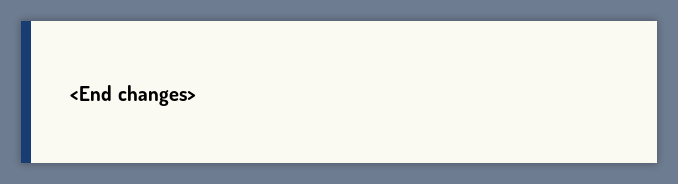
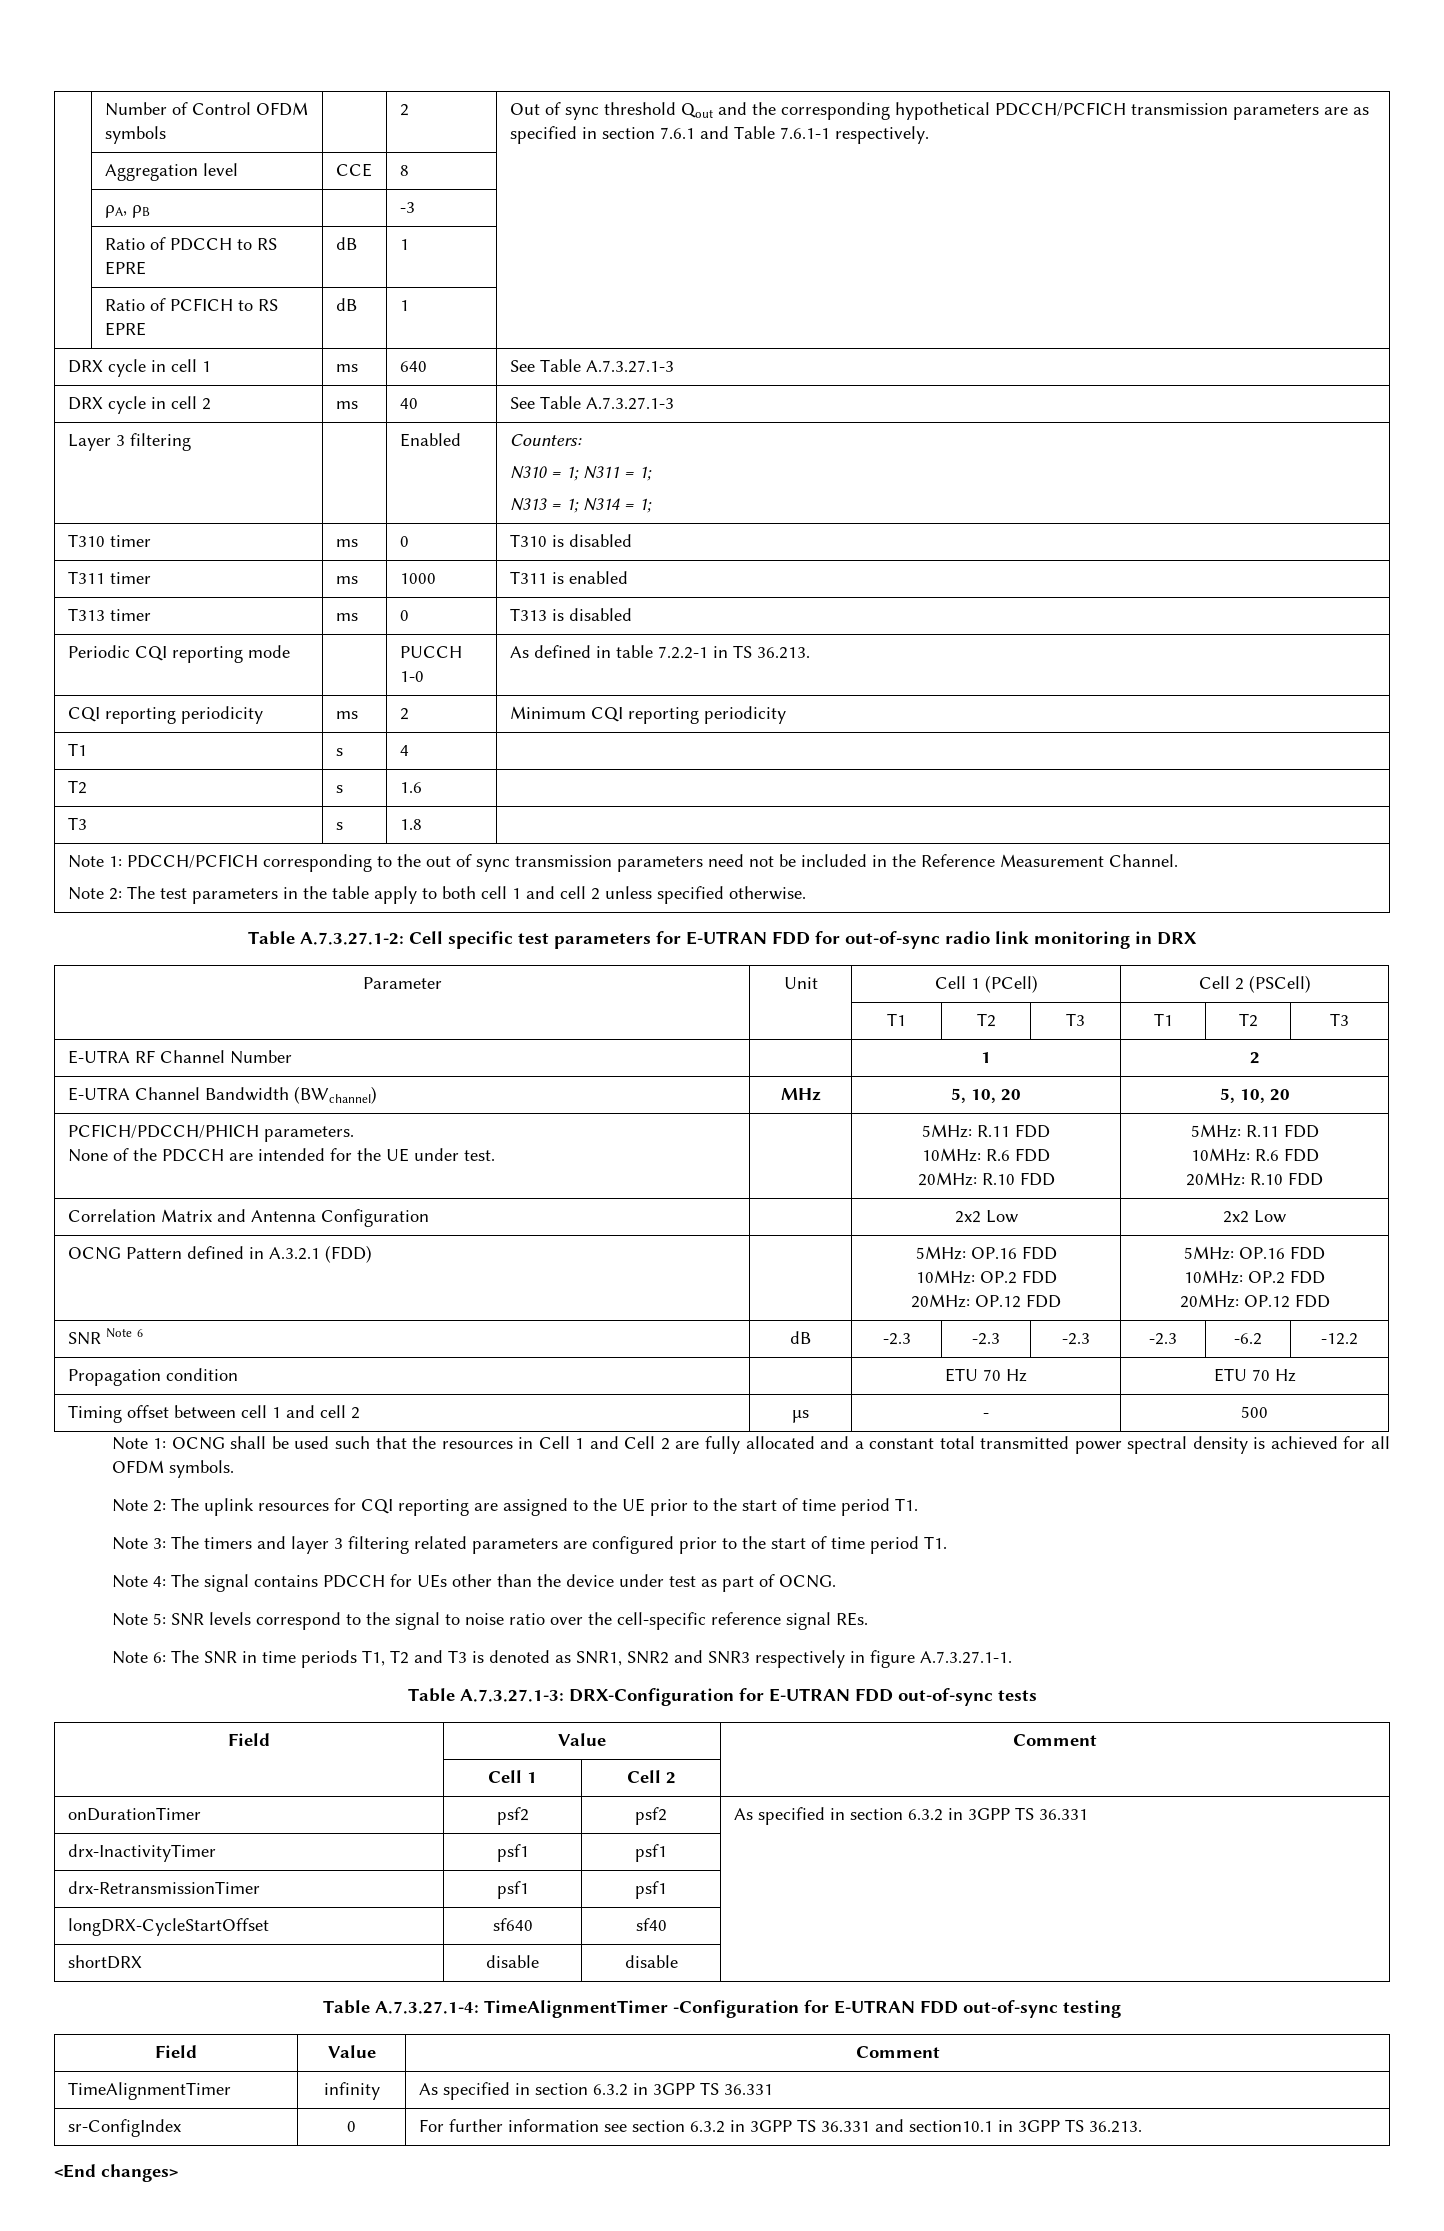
(70, 93) none -> [104,102,308,116] [104,126,166,144] [399,104,409,116] [509,102,1369,120] [509,126,929,144] [104,163,238,181] [335,163,372,177] [399,165,409,176] [104,205,150,218] [399,202,415,213] [104,237,277,251] [104,261,146,275] [335,237,357,250] [399,239,409,250] [104,298,278,311] [104,322,146,336] [335,298,357,311] [399,300,409,311] [67,359,211,377] [335,364,358,372] [399,361,427,372] [509,359,674,373] [67,396,211,414] [335,401,358,409] [399,398,418,409] [509,396,674,410] [67,433,191,451] [399,433,461,447] [509,434,582,446] [509,466,652,481] [509,498,652,513] [67,534,151,547] [335,539,358,547] [399,536,409,547] [509,534,632,547] [67,571,151,584] [335,576,358,584] [399,573,436,584] [509,571,628,584] [67,608,151,621] [335,613,358,621] [399,610,409,621] [509,608,632,621] [67,645,290,663] [399,646,462,658] [399,671,424,682] [509,645,810,659] [67,706,263,724] [335,711,358,719] [399,708,409,720] [509,706,786,724] [67,743,87,756] [335,748,343,756] [399,745,409,756] [67,780,87,794] [335,785,343,793] [399,782,422,793] [67,817,87,830] [335,822,343,830] [399,819,422,830] [67,854,1178,872] [67,886,806,904] [248,931,1197,949] [362,977,442,989] [783,977,818,989] [934,975,1038,993] [1198,975,1311,993] [887,1013,906,1026] [976,1013,996,1027] [1066,1013,1085,1026] [1153,1013,1173,1026] [1238,1013,1258,1027] [1330,1013,1349,1026] [67,1050,292,1064] [981,1052,991,1063] [1249,1052,1260,1064] [67,1086,377,1104] [780,1088,821,1101] [951,1088,1021,1103] [1219,1088,1290,1103] [67,1124,354,1142] [67,1148,495,1162] [922,1124,1050,1138] [922,1148,1050,1162] [917,1172,1055,1186] [1190,1124,1319,1138] [1190,1148,1319,1162] [1186,1172,1323,1186] [67,1209,429,1227] [954,1210,1018,1223] [1223,1210,1286,1223] [67,1245,372,1263] [915,1246,1057,1260] [915,1270,1057,1284] [911,1294,1061,1308] [1184,1246,1325,1260] [1184,1270,1325,1284] [1179,1294,1330,1308] [67,1328,143,1345] [790,1331,811,1344] [882,1333,911,1345] [972,1333,1000,1345] [1061,1333,1090,1345] [1149,1333,1177,1345] [1234,1333,1262,1345] [1321,1333,1358,1345] [67,1368,238,1386] [945,1368,1027,1382] [1213,1368,1296,1382] [67,1405,360,1423] [792,1410,809,1423] [983,1413,989,1418] [1241,1406,1268,1418] [111,1436,1390,1454] [111,1460,234,1478] [111,1498,918,1516] [111,1536,947,1554] [111,1574,836,1592] [111,1612,868,1630] [111,1650,1012,1668] [407,1688,1037,1706] [228,1733,270,1746] [558,1733,606,1746] [1013,1734,1097,1746] [488,1770,537,1783] [626,1770,676,1784] [67,1807,201,1821] [496,1807,529,1825] [635,1807,667,1825] [733,1807,1088,1825] [67,1844,216,1862] [496,1844,529,1862] [635,1844,667,1862] [67,1881,260,1894] [496,1881,529,1899] [635,1881,667,1899] [67,1918,269,1936] [492,1918,533,1931] [635,1918,667,1931] [67,1955,142,1969] [486,1955,539,1968] [624,1955,678,1968] [323,2000,1121,2018] [155,2045,197,2058] [327,2045,376,2058] [855,2046,940,2058] [67,2082,231,2100] [323,2082,380,2100] [418,2082,773,2100] [67,2119,181,2137] [347,2121,356,2132] [418,2119,1142,2133] | Number of Control OFDM symbols | | 2 | Out of sync threshold Qout and the corresponding hypothetical PDCCH/PCFICH transmission parameters are as specified in section 7.6.1 and Table 7.6.1-1 respectively. // | Aggregation level | CCE | 8 | // | ρA, ρB | | -3 | // | Ratio of PDCCH to RS EPRE | dB | 1 | // | Ratio of PCFICH to RS EPRE | dB | 1 | // DRX cycle in cell 1 | ms | 640 | See Table A.7.3.27.1-3 // DRX cycle in cell 2 | ms | 40 | See Table A.7.3.27.1-3 // Layer 3 filtering | | Enabled | Counters: // N310 = 1; N311 = 1; // N313 = 1; N314 = 1; // T310 timer | ms | 0 | T310 is disabled // T311 timer | ms | 1000 | T311 is enabled // T313 timer | ms | 0 | T313 is disabled // Periodic CQI reporting mode | | PUCCH 1-0 | As defined in table 7.2.2-1 in TS 36.213. // CQI reporting periodicity | ms | 2 | Minimum CQI reporting periodicity // T1 | s | 4 | // T2 | s | 1.6 | // T3 | s | 1.8 | // Note 1: PDCCH/PCFICH corresponding to the out of sync transmission parameters need not be included in the Reference Measurement Channel. // Note 2: The test parameters in the table apply to both cell 1 and cell 2 unless specified otherwise. // Table A.7.3.27.1-2: Cell specific test parameters for E-UTRAN FDD for out-of-sync radio link monitoring in DRX // Parameter | Unit | Cell 1 (PCell) | Cell 2 (PSCell) // | | T1 | T2 | T3 | T1 | T2 | T3 // E-UTRA RF Channel Number | | 1 | 2 // E-UTRA Channel Bandwidth (BWchannel) | MHz | 5, 10, 20 | 5, 10, 20 // PCFICH/PDCCH/PHICH parameters. // None of the PDCCH are intended for the UE under test. | | 5MHz: R.11 FDD // 10MHz: R.6 FDD // 20MHz: R.10 FDD | 5MHz: R.11 FDD // 10MHz: R.6 FDD // 20MHz: R.10 FDD // Correlation Matrix and Antenna Configuration | | 2x2 Low | 2x2 Low // OCNG Pattern defined in A.3.2.1 (FDD) | | 5MHz: OP.16 FDD // 10MHz: OP.2 FDD // 20MHz: OP.12 FDD | 5MHz: OP.16 FDD // 10MHz: OP.2 FDD // 20MHz: OP.12 FDD // SNR Note 6 | dB | -2.3 | -2.3 | -2.3 | -2.3 | -6.2 | -12.2 // Propagation condition | | ETU 70 Hz | ETU 70 Hz // Timing offset between cell 1 and cell 2 | μs | - | 500 // Note 1: OCNG shall be used such that the resources in Cell 1 and Cell 2 are fully allocated and a constant total transmitted power spectral density is achieved for all OFDM symbols. // Note 2: The uplink resources for CQI reporting are assigned to the UE prior to the start of time period T1. // Note 3: The timers and layer 3 filtering related parameters are configured prior to the start of time period T1. // Note 4: The signal contains PDCCH for UEs other than the device under test as part of OCNG. // Note 5: SNR levels correspond to the signal to noise ratio over the cell-specific reference signal REs. // Note 6: The SNR in time periods T1, T2 and T3 is denoted as SNR1, SNR2 and SNR3 respectively in figure A.7.3.27.1-1. // Table A.7.3.27.1-3: DRX-Configuration for E-UTRAN FDD out-of-sync tests // Field | Value | Comment // | Cell 1 | Cell 2 | // onDurationTimer | psf2 | psf2 | As specified in section 6.3.2 in 3GPP TS 36.331 // drx-InactivityTimer | psf1 | psf1 | // drx-RetransmissionTimer | psf1 | psf1 | // longDRX-CycleStartOffset | sf640 | sf40 | // shortDRX | disable | disable | // Table A.7.3.27.1-4: TimeAlignmentTimer -Configuration for E-UTRAN FDD out-of-sync testing // Field | Value | Comment // TimeAlignmentTimer | infinity | As specified in section 6.3.2 in 3GPP TS 36.331 // sr-ConfigIndex | 0 | For further information see section 6.3.2 in 3GPP TS 36.331 and section10.1 in 3GPP TS 36.213. //

